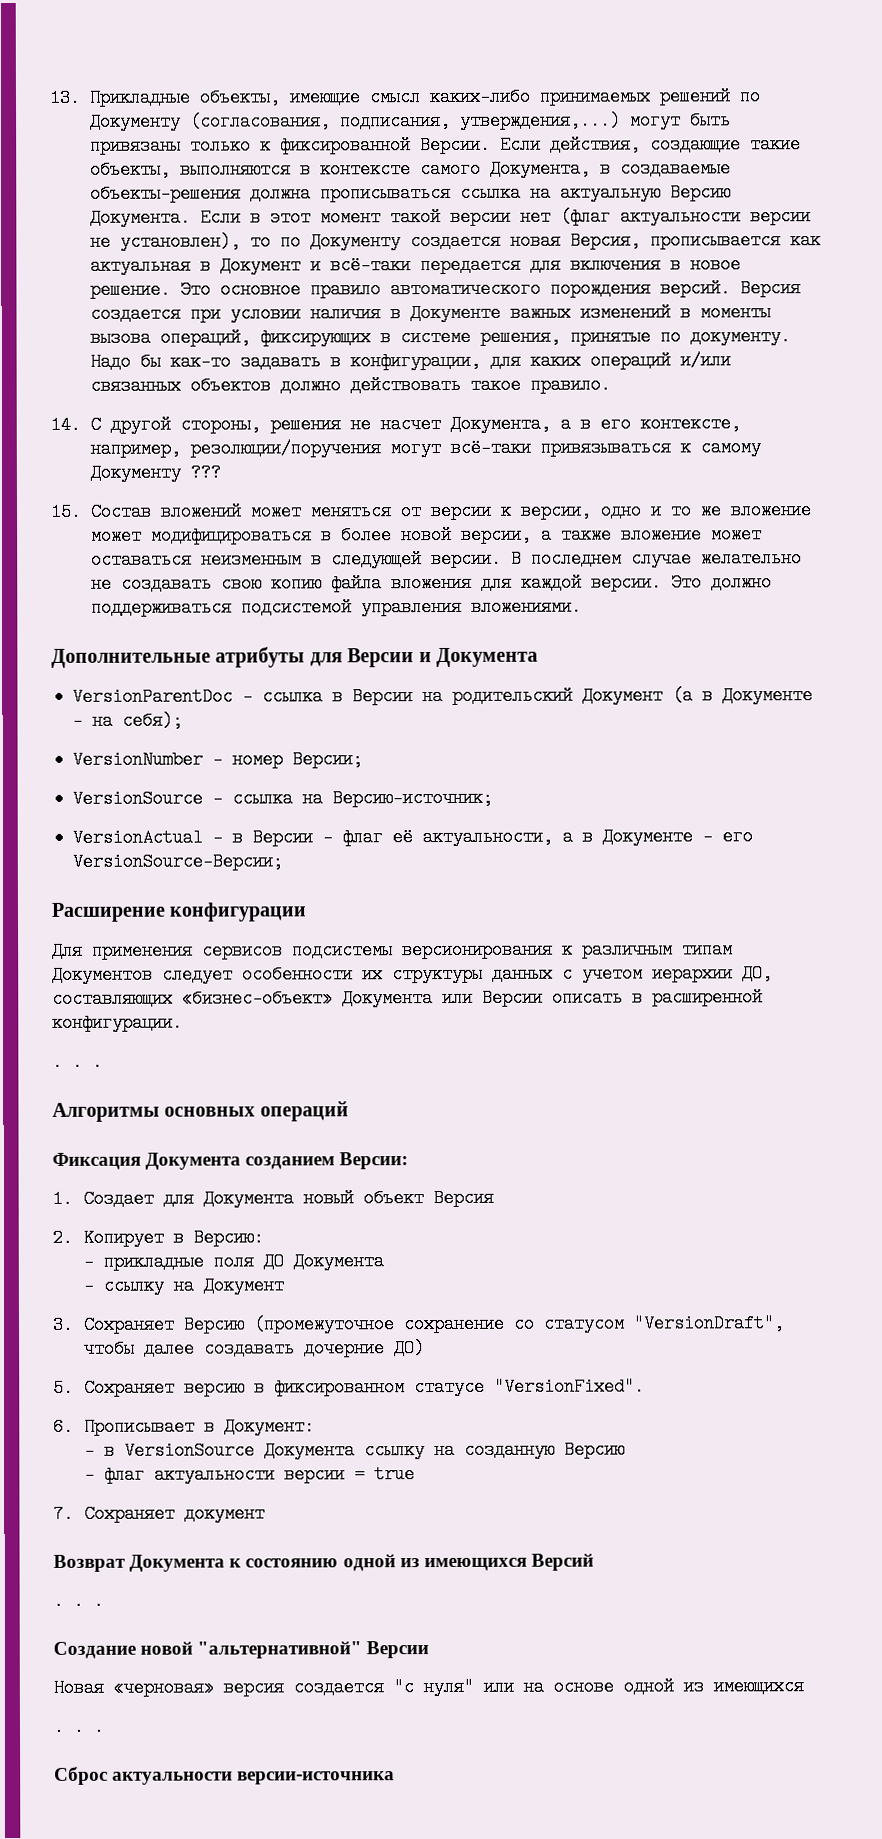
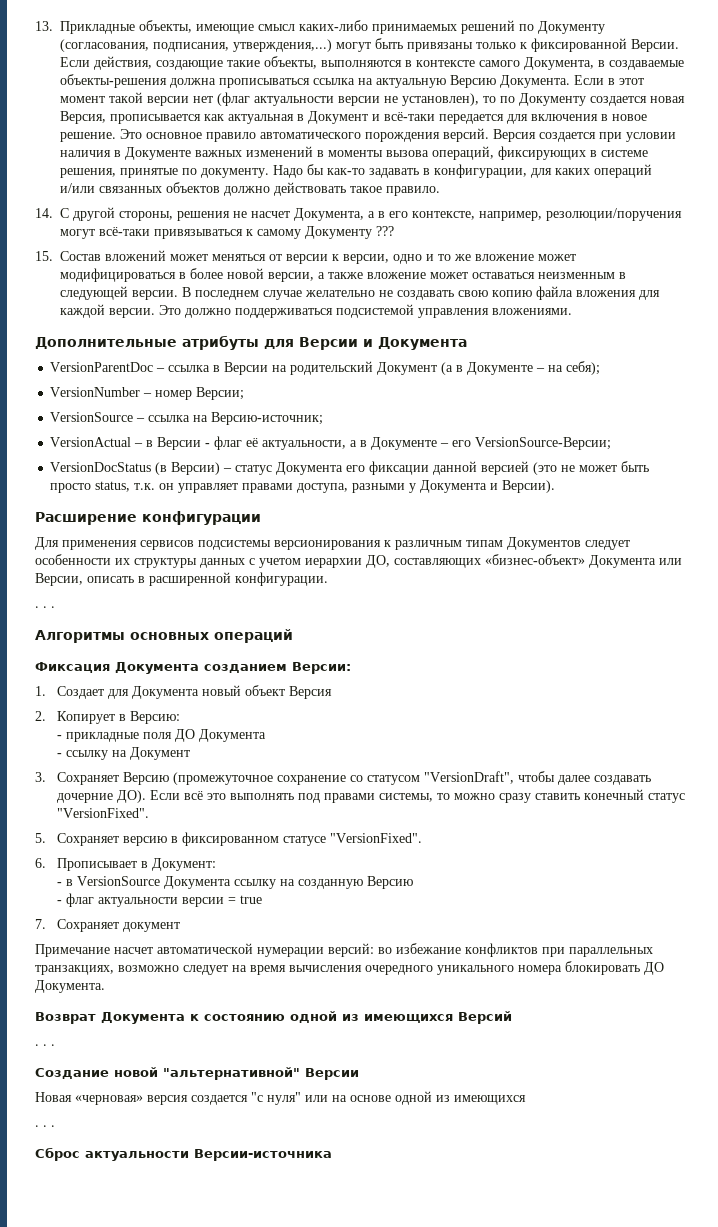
(284, 861) none -> [50,461,650,475] [50,480,556,493] // VersionDocStatus (в Версии) – статус Документа его фиксации данной версией (это не может быть просто status, т.к. он управляет правами доступа, разными у Документа и Версии).
[482,989,543,1007] Версии -> [35,573,83,586] Версии,
[393,1339,425,1358] ДО) -> [116,789,685,803] [56,808,149,818] ДО). Если всё это выполнять под правами системы, то можно сразу ставить конечный статус "VersionFixed".
(265, 1514) none -> [35,943,653,957] [35,961,664,975] [35,980,105,993] // Примечание насчет автоматической нумерации версий: во избежание конфликтов при параллельных транзакциях, возможно следует на время вычисления очередного уникального номера блокировать ДО Документа.
[237,1771,396,1785] версии-источника -> [194,1149,332,1161] Версии-источника

